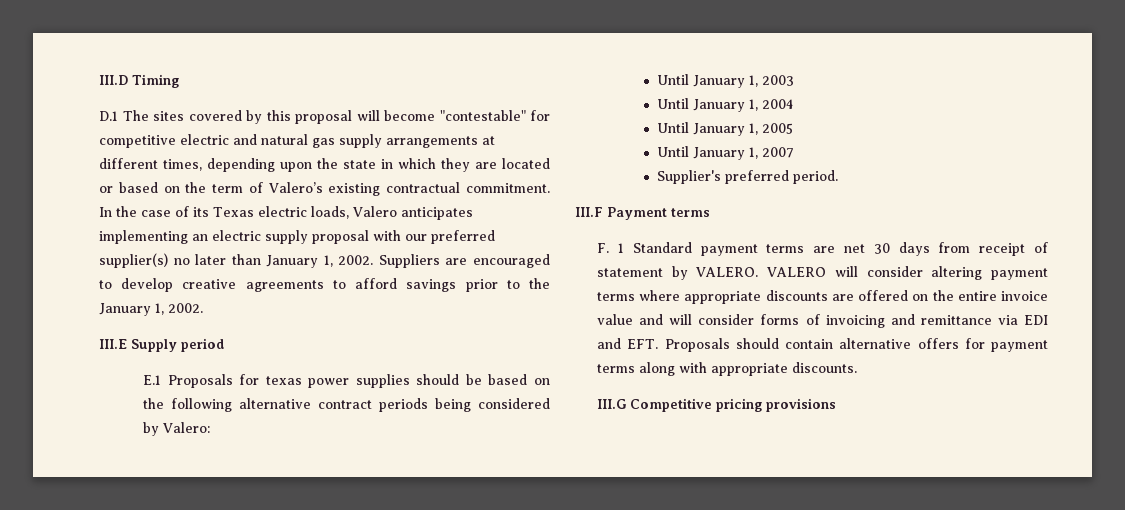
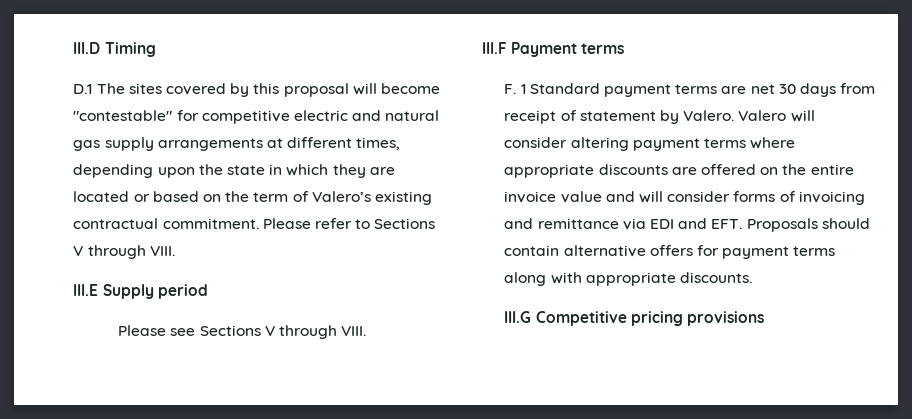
[99,206,474,220] [99,230,496,244] [99,253,550,268] [99,278,550,292] [99,303,204,316] [99,338,225,352] [143,374,551,388] [143,398,550,412] [143,422,211,436] [656,74,794,88] [656,98,793,112] [656,122,793,136] [656,146,794,160] [656,170,838,184] In the case of its Texas electric loads, Valero anticipates implementing an electric supply proposal with our preferred supplier(s) no later than January 1, 2002. Suppliers are encouraged to develop creative agreements to afford savings prior to the January 1, 2002. // III.E Supply period // E.1 Proposals for texas power supplies should be based on the following alternative contract periods being considered by Valero: // Until January 1, 2003 // Until January 1, 2004 // Until January 1, 2005 // Until January 1, 2007 // Supplier's preferred period. -> [262,218,436,229] [73,245,175,259] [73,284,208,299] [118,325,367,339] Please refer to Sections V through VIII. // III.E Supply period // Please see Sections V through VIII.
[696,267,827,277] VALERO. VALERO -> [683,110,787,121] Valero. Valero

